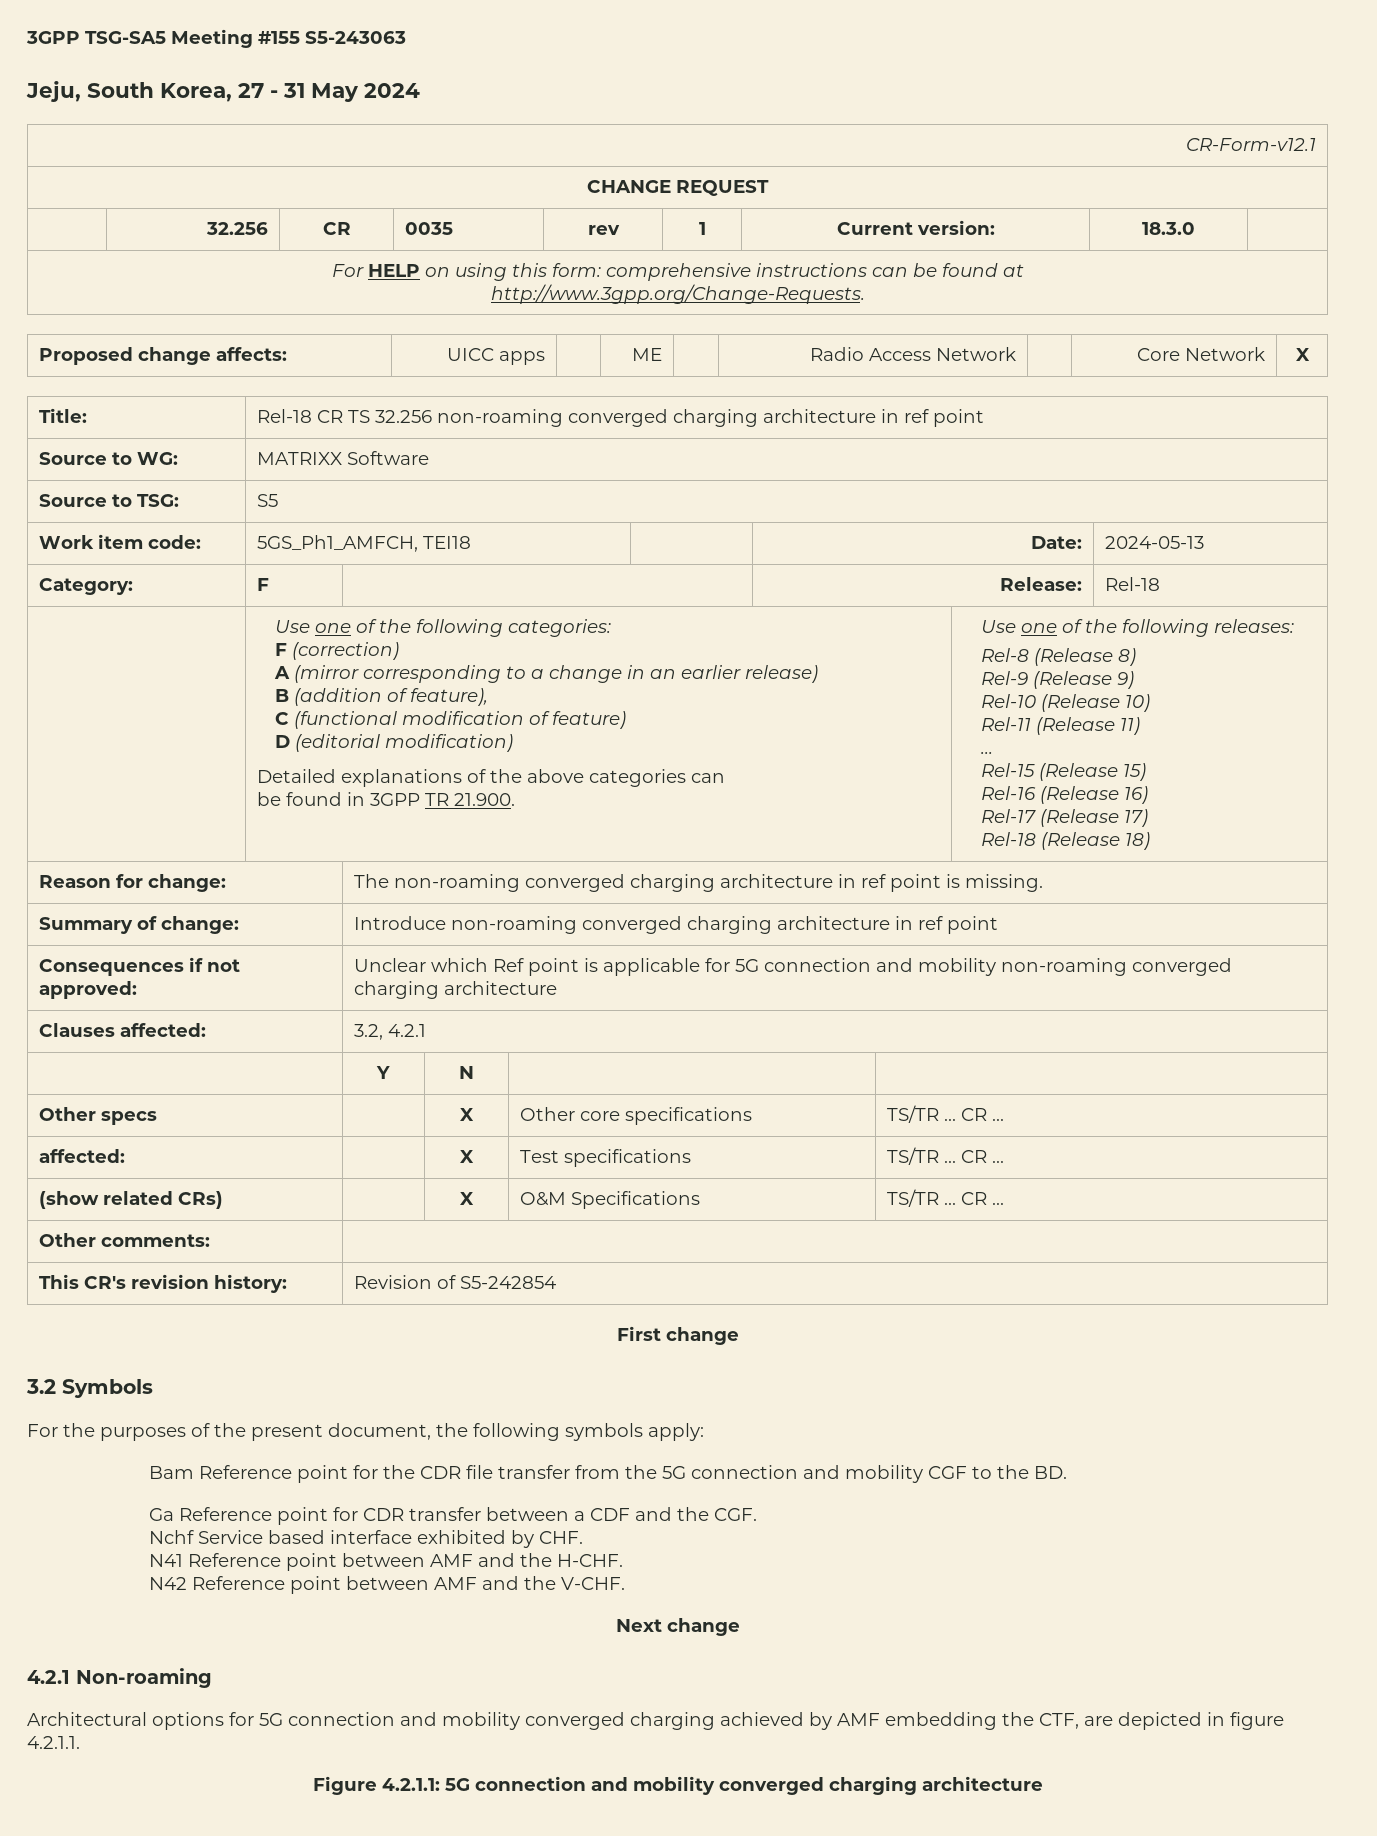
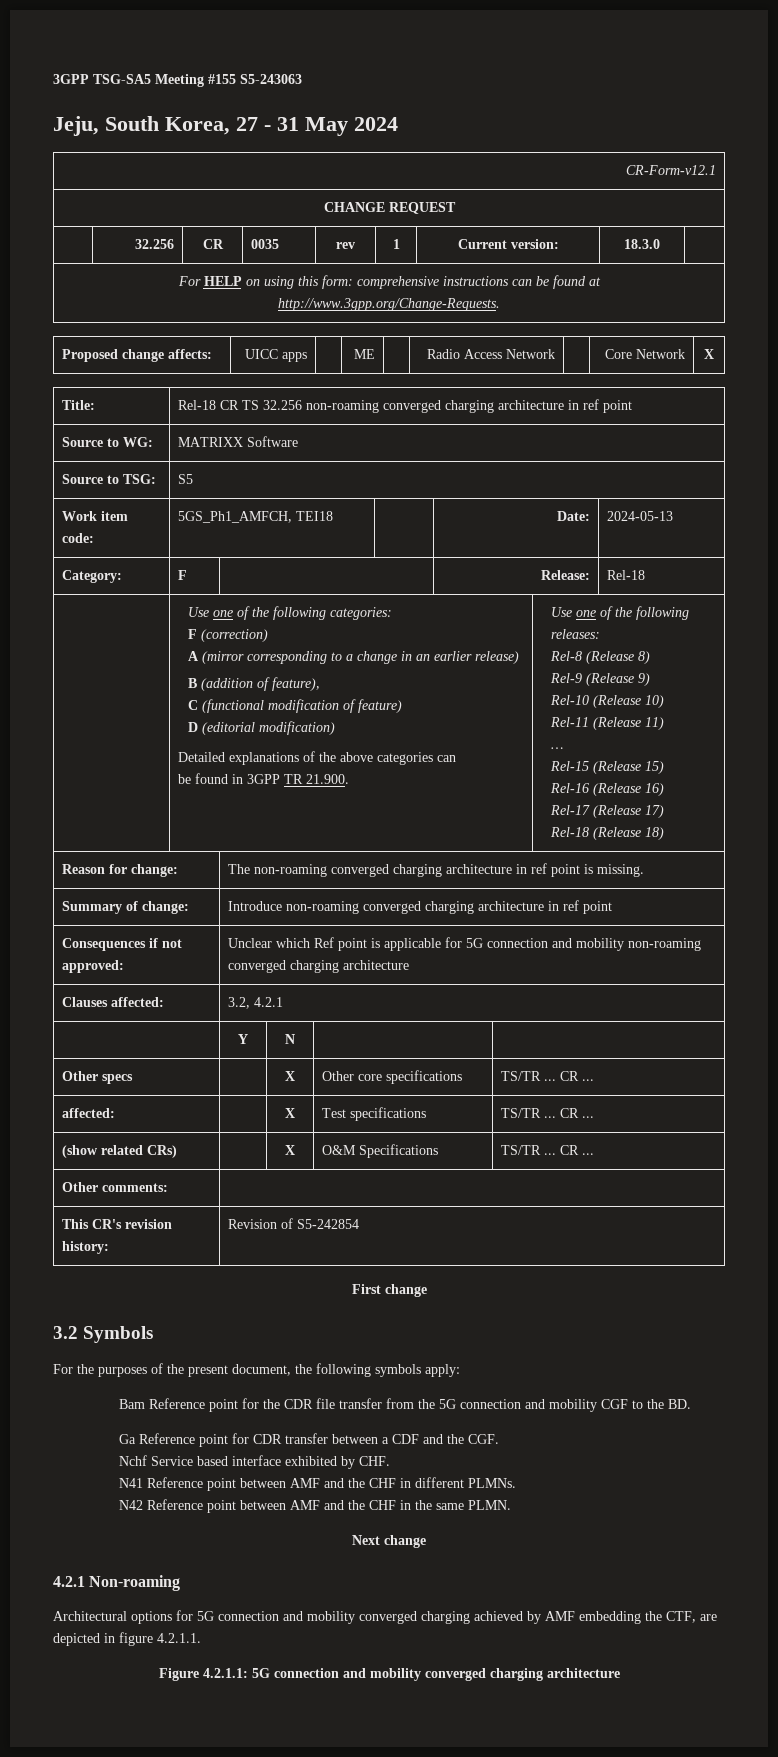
[556,1554,623,1567] H-CHF. -> [368,1477,516,1488] CHF in different PLMNs.
[560,1577,625,1590] V-CHF. -> [368,1500,511,1510] CHF in the same PLMN.

